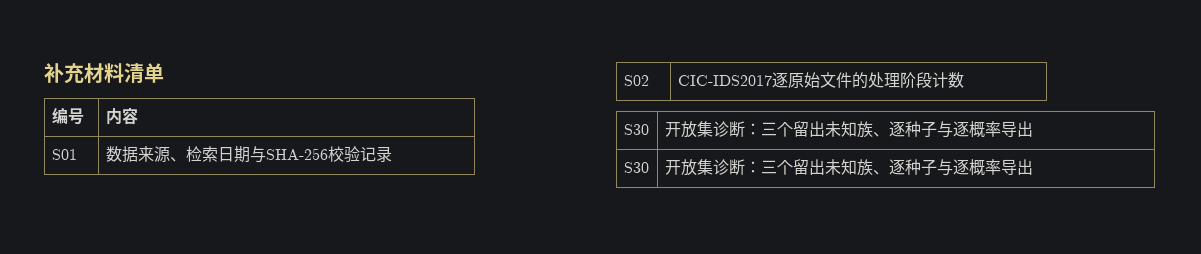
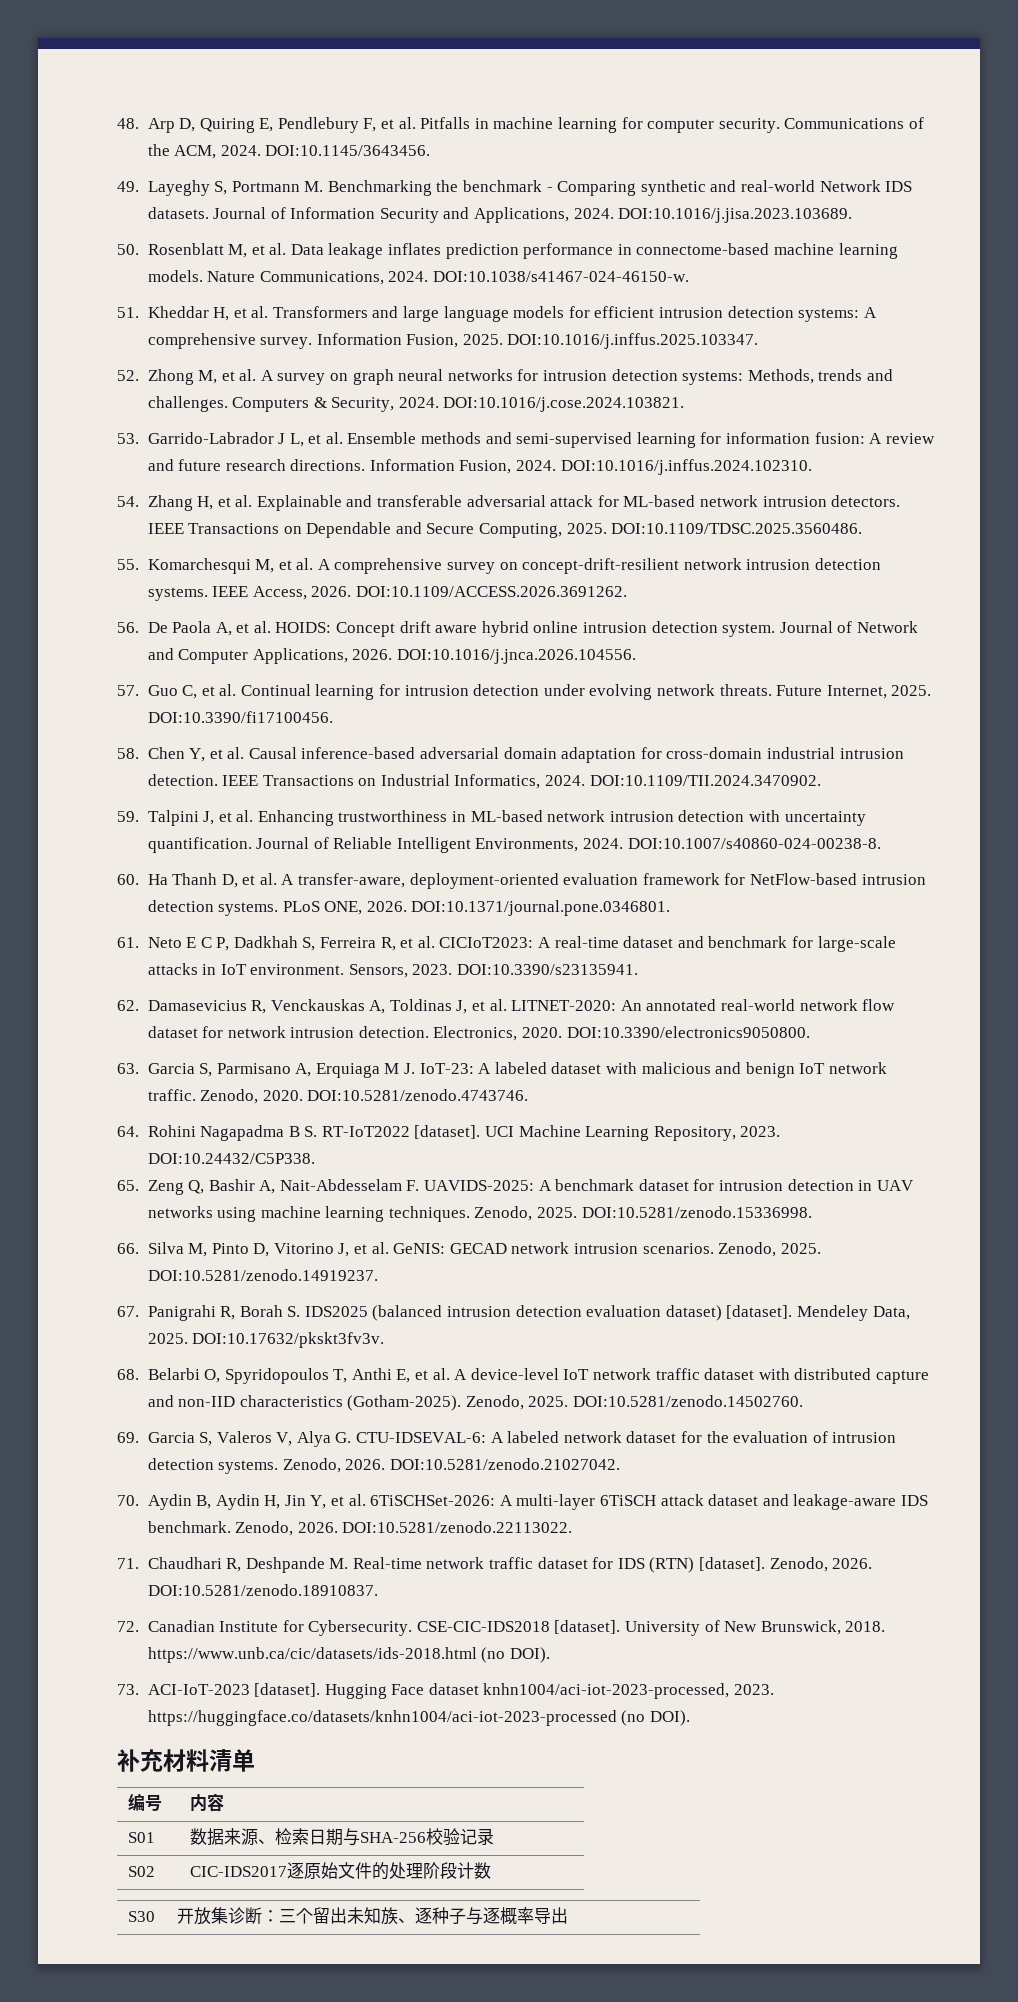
(44, 73) none -> [117,117,924,133] [147,144,431,159] [117,180,913,196] [147,207,853,223] [117,243,898,259] [147,270,689,285] [117,306,877,322] [147,333,759,349] [117,369,893,385] [147,396,685,412] [117,432,935,448] [147,459,812,475] [117,495,901,511] [147,522,863,538] [117,558,881,574] [147,586,627,601] [117,621,918,637] [147,648,636,664] [117,684,932,700] [147,711,333,723] [117,747,904,763] [147,774,821,789] [117,810,866,826] [147,837,881,853] [117,873,926,889] [147,900,671,916] [117,936,896,952] [147,963,639,978] [117,999,896,1014] [147,1026,810,1041] [117,1062,887,1078] [147,1089,529,1104] [117,1125,781,1141] [147,1153,315,1164] [117,1179,914,1195] [147,1206,812,1222] [117,1242,821,1257] [147,1269,378,1281] [117,1305,910,1321] [147,1332,385,1348] [117,1368,929,1384] [147,1395,804,1411] [117,1431,897,1447] [147,1458,620,1474] [117,1494,928,1510] [147,1521,573,1536] [117,1557,873,1573] [147,1584,378,1596] [117,1620,886,1636] [147,1647,550,1663] [117,1683,775,1699] [147,1710,690,1726] 48. Arp D, Quiring E, Pendlebury F, et al. Pitfalls in machine learning for computer security. Communications of the ACM, 2024. DOI:10.1145/3643456. // 49. Layeghy S, Portmann M. Benchmarking the benchmark - Comparing synthetic and real-world Network IDS datasets. Journal of Information Security and Applications, 2024. DOI:10.1016/j.jisa.2023.103689. // 50. Rosenblatt M, et al. Data leakage inflates prediction performance in connectome-based machine learning models. Nature Communications, 2024. DOI:10.1038/s41467-024-46150-w. // 51. Kheddar H, et al. Transformers and large language models for efficient intrusion detection systems: A comprehensive survey. Information Fusion, 2025. DOI:10.1016/j.inffus.2025.103347. // 52. Zhong M, et al. A survey on graph neural networks for intrusion detection systems: Methods, trends and challenges. Computers & Security, 2024. DOI:10.1016/j.cose.2024.103821. // 53. Garrido-Labrador J L, et al. Ensemble methods and semi-supervised learning for information fusion: A review and future research directions. Information Fusion, 2024. DOI:10.1016/j.inffus.2024.102310. // 54. Zhang H, et al. Explainable and transferable adversarial attack for ML-based network intrusion detectors. IEEE Transactions on Dependable and Secure Computing, 2025. DOI:10.1109/TDSC.2025.3560486. // 55. Komarchesqui M, et al. A comprehensive survey on concept-drift-resilient network intrusion detection systems. IEEE Access, 2026. DOI:10.1109/ACCESS.2026.3691262. // 56. De Paola A, et al. HOIDS: Concept drift aware hybrid online intrusion detection system. Journal of Network and Computer Applications, 2026. DOI:10.1016/j.jnca.2026.104556. // 57. Guo C, et al. Continual learning for intrusion detection under evolving network threats. Future Internet, 2025. DOI:10.3390/fi17100456. // 58. Chen Y, et al. Causal inference-based adversarial domain adaptation for cross-domain industrial intrusion detection. IEEE Transactions on Industrial Informatics, 2024. DOI:10.1109/TII.2024.3470902. // 59. Talpini J, et al. Enhancing trustworthiness in ML-based network intrusion detection with uncertainty quantification. Journal of Reliable Intelligent Environments, 2024. DOI:10.1007/s40860-024-00238-8. // 60. Ha Thanh D, et al. A transfer-aware, deployment-oriented evaluation framework for NetFlow-based intrusion detection systems. PLoS ONE, 2026. DOI:10.1371/journal.pone.0346801. // 61. Neto E C P, Dadkhah S, Ferreira R, et al. CICIoT2023: A real-time dataset and benchmark for large-scale attacks in IoT environment. Sensors, 2023. DOI:10.3390/s23135941. // 62. Damasevicius R, Venckauskas A, Toldinas J, et al. LITNET-2020: An annotated real-world network flow dataset for network intrusion detection. Electronics, 2020. DOI:10.3390/electronics9050800. // 63. Garcia S, Parmisano A, Erquiaga M J. IoT-23: A labeled dataset with malicious and benign IoT network traffic. Zenodo, 2020. DOI:10.5281/zenodo.4743746. // 64. Rohini Nagapadma B S. RT-IoT2022 [dataset]. UCI Machine Learning Repository, 2023. DOI:10.24432/C5P338. // 65. Zeng Q, Bashir A, Nait-Abdesselam F. UAVIDS-2025: A benchmark dataset for intrusion detection in UAV networks using machine learning techniques. Zenodo, 2025. DOI:10.5281/zenodo.15336998. // 66. Silva M, Pinto D, Vitorino J, et al. GeNIS: GECAD network intrusion scenarios. Zenodo, 2025. DOI:10.5281/zenodo.14919237. // 67. Panigrahi R, Borah S. IDS2025 (balanced intrusion detection evaluation dataset) [dataset]. Mendeley Data, 2025. DOI:10.17632/pkskt3fv3v. // 68. Belarbi O, Spyridopoulos T, Anthi E, et al. A device-level IoT network traffic dataset with distributed capture and non-IID characteristics (Gotham-2025). Zenodo, 2025. DOI:10.5281/zenodo.14502760. // 69. Garcia S, Valeros V, Alya G. CTU-IDSEVAL-6: A labeled network dataset for the evaluation of intrusion detection systems. Zenodo, 2026. DOI:10.5281/zenodo.21027042. // 70. Aydin B, Aydin H, Jin Y, et al. 6TiSCHSet-2026: A multi-layer 6TiSCH attack dataset and leakage-aware IDS benchmark. Zenodo, 2026. DOI:10.5281/zenodo.22113022. // 71. Chaudhari R, Deshpande M. Real-time network traffic dataset for IDS (RTN) [dataset]. Zenodo, 2026. DOI:10.5281/zenodo.18910837. // 72. Canadian Institute for Cybersecurity. CSE-CIC-IDS2018 [dataset]. University of New Brunswick, 2018. https://www.unb.ca/cic/datasets/ids-2018.html (no DOI). // 73. ACI-IoT-2023 [dataset]. Hugging Face dataset knhn1004/aci-iot-2023-processed, 2023. https://huggingface.co/datasets/knhn1004/aci-iot-2023-processed (no DOI). //
[623,162,649,173] [664,159,1033,176] // S30 | 开放集诊断：三个留出未知族、逐种子与逐概率导出 -> (568, 1915) none

